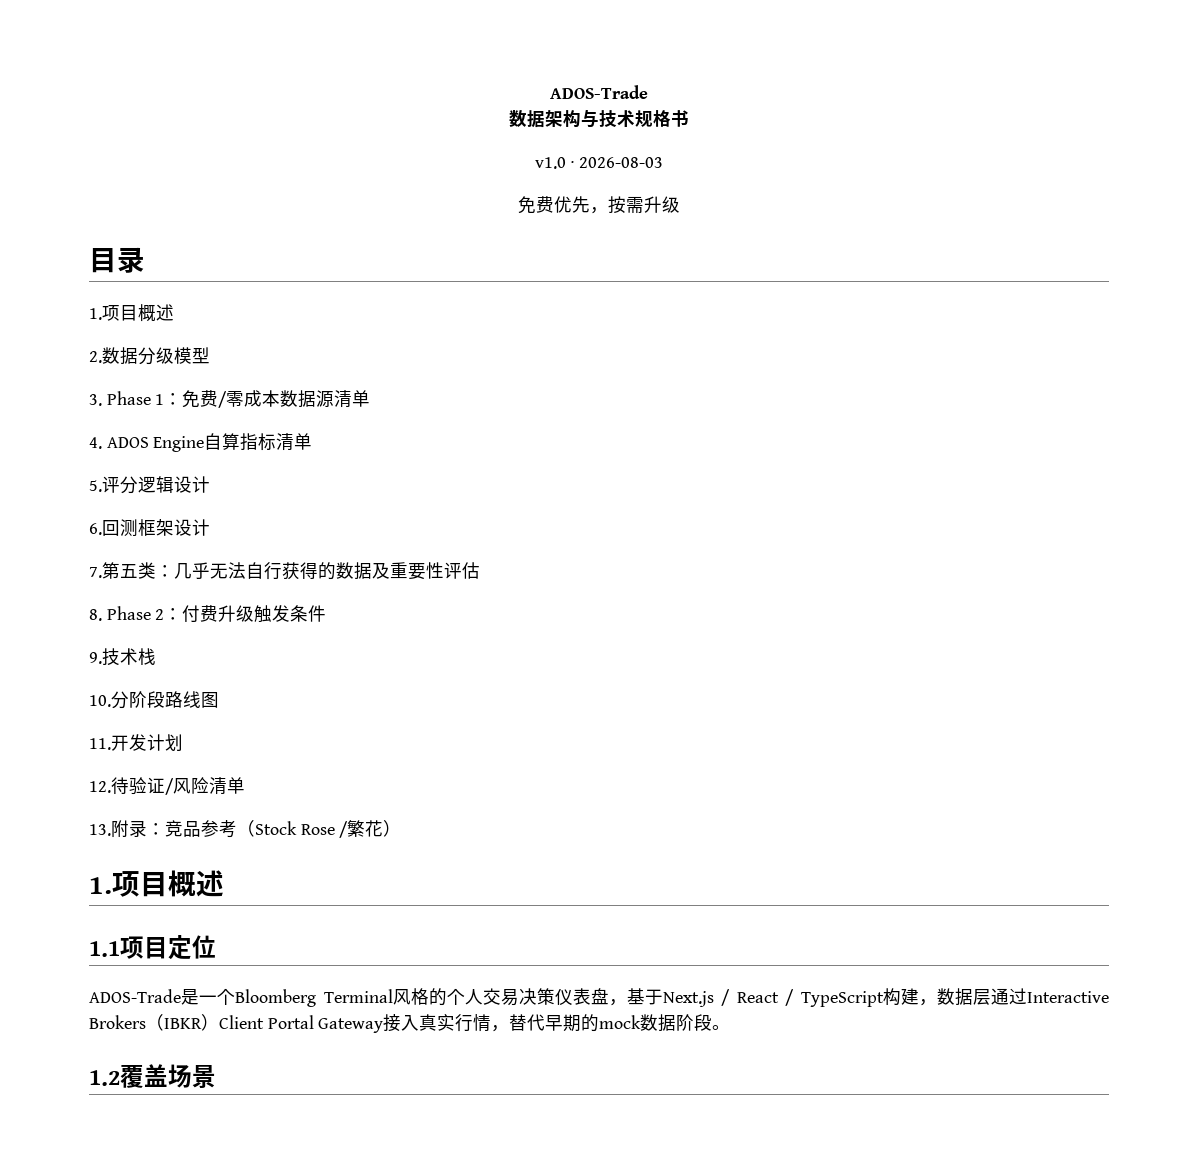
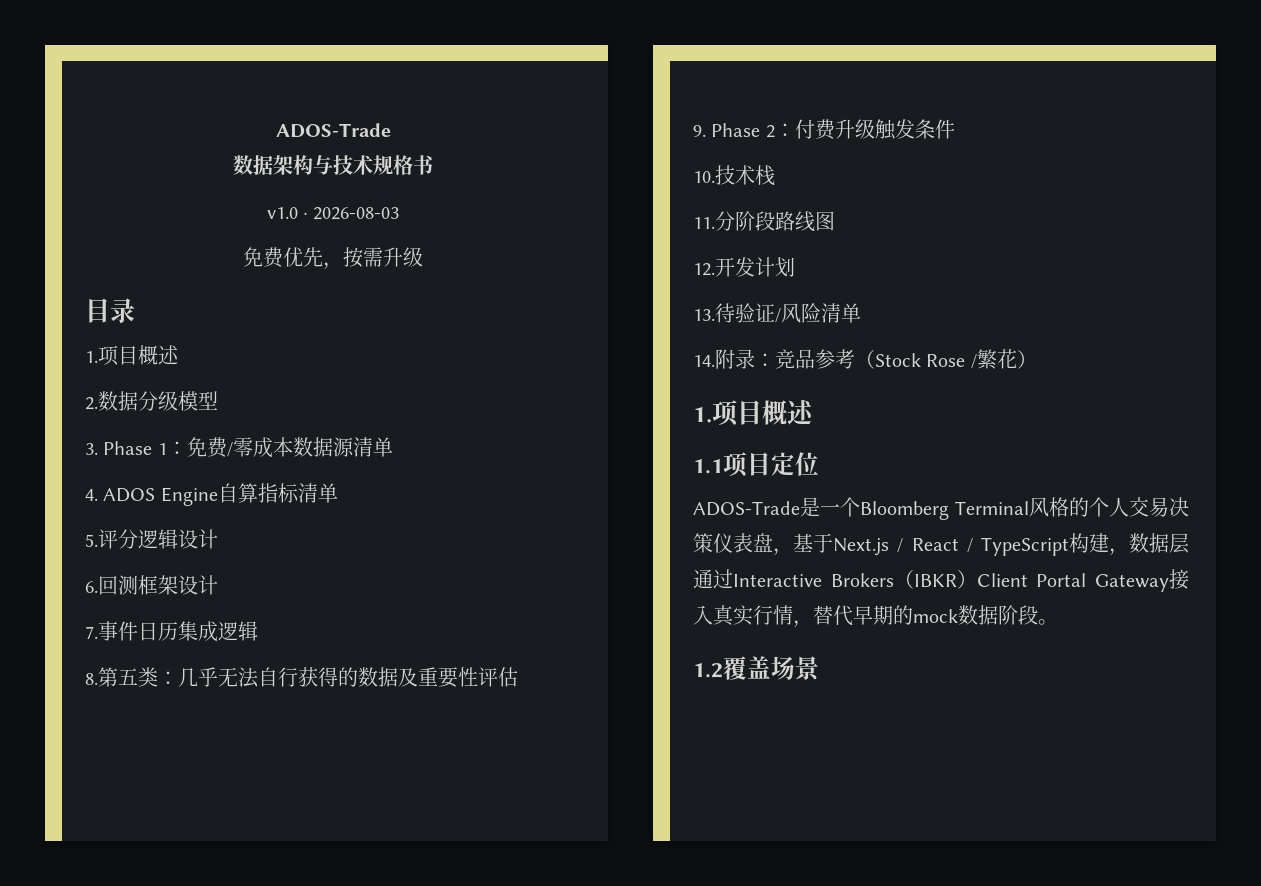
(102, 572) none -> [98,621,258,642] [85,673,98,685] 事件日历集成逻辑 // 8.
[89,609,102,621] 8. -> [693,125,706,137] 9.
[89,652,102,664] 9. -> [693,171,715,183] 10.
[89,695,111,707] 10. -> [693,217,715,229] 11.
[89,738,111,750] 11. -> [693,263,715,276] 12.
[89,781,111,793] 12. -> [693,309,715,321] 13.
[89,824,111,836] 13. -> [693,355,715,367] 14.

